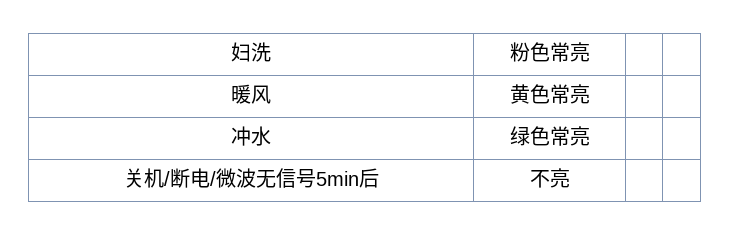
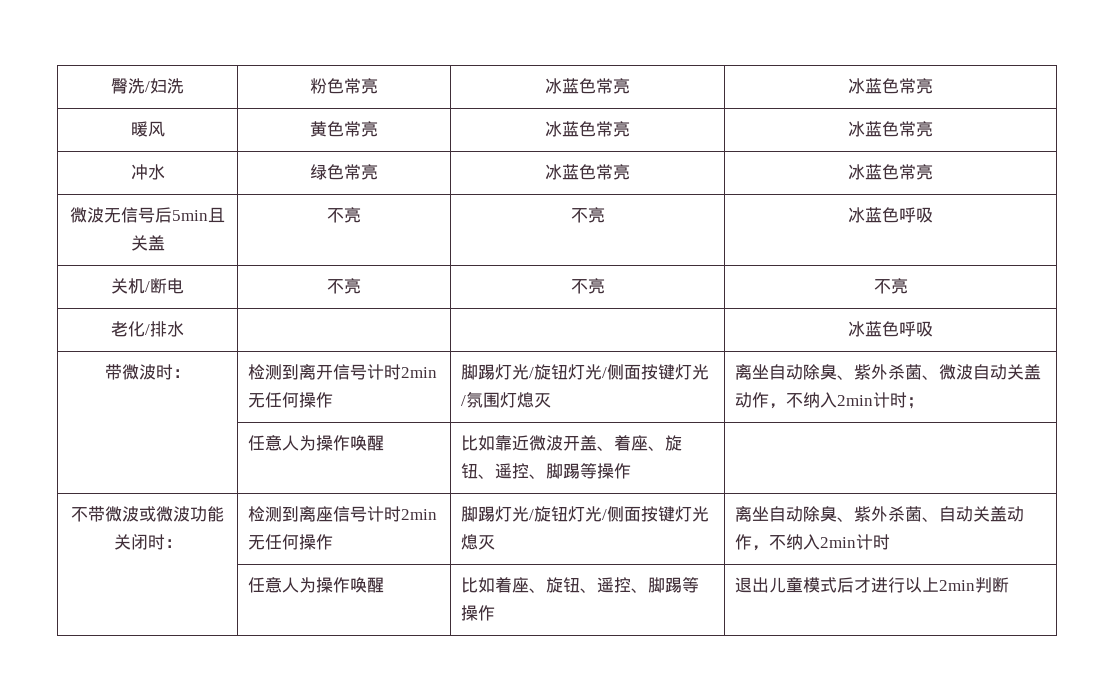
(231, 52) none -> [111,78,150,94] 臀洗/
[231,84,271,104] [509,84,590,104] [231,126,271,146] [509,126,590,146] [123,168,379,188] [529,168,570,188] | // 暖风 | 黄色常亮 | | // 冲水 | 绿色常亮 | | // 关机/断电/微波无信号5min后 | 不亮 | | -> [545,78,630,94] [848,78,933,94] [130,121,165,137] [310,121,378,137] [545,121,630,137] [848,121,933,137] [130,164,165,180] [310,164,378,180] [545,164,630,180] [848,164,933,180] [70,207,225,223] [130,235,165,251] [327,207,361,223] [570,207,605,223] [848,207,933,223] [111,278,184,294] [327,278,361,294] [570,278,605,294] [873,278,908,294] [111,321,184,337] [848,321,933,337] [105,364,190,380] [248,364,438,380] [248,392,334,408] [461,364,710,380] [461,392,552,408] [735,364,1042,380] [735,392,925,409] [248,435,385,451] [461,435,683,451] [461,463,632,479] [71,506,224,522] [113,534,182,550] [248,506,438,522] [248,534,334,550] [461,506,710,522] [461,534,496,550] [735,506,1025,522] [735,534,891,551] [248,577,385,593] [461,577,700,593] [461,605,496,621] [735,577,1010,593] 冰蓝色常亮 | 冰蓝色常亮 // 暖风 | 黄色常亮 | 冰蓝色常亮 | 冰蓝色常亮 // 冲水 | 绿色常亮 | 冰蓝色常亮 | 冰蓝色常亮 // 微波无信号后5min且关盖 | 不亮 | 不亮 | 冰蓝色呼吸 // 关机/断电 | 不亮 | 不亮 | 不亮 // 老化/排水 | | | 冰蓝色呼吸 // 带微波时： | 检测到离开信号计时2min无任何操作 | 脚踢灯光/旋钮灯光/侧面按键灯光/氛围灯熄灭 | 离坐自动除臭、紫外杀菌、微波自动关盖动作，不纳入2min计时； // | 任意人为操作唤醒 | 比如靠近微波开盖、着座、旋钮、遥控、脚踢等操作 | // 不带微波或微波功能关闭时： | 检测到离座信号计时2min无任何操作 | 脚踢灯光/旋钮灯光/侧面按键灯光熄灭 | 离坐自动除臭、紫外杀菌、自动关盖动作，不纳入2min计时 // | 任意人为操作唤醒 | 比如着座、旋钮、遥控、脚踢等操作 | 退出儿童模式后才进行以上2min判断

